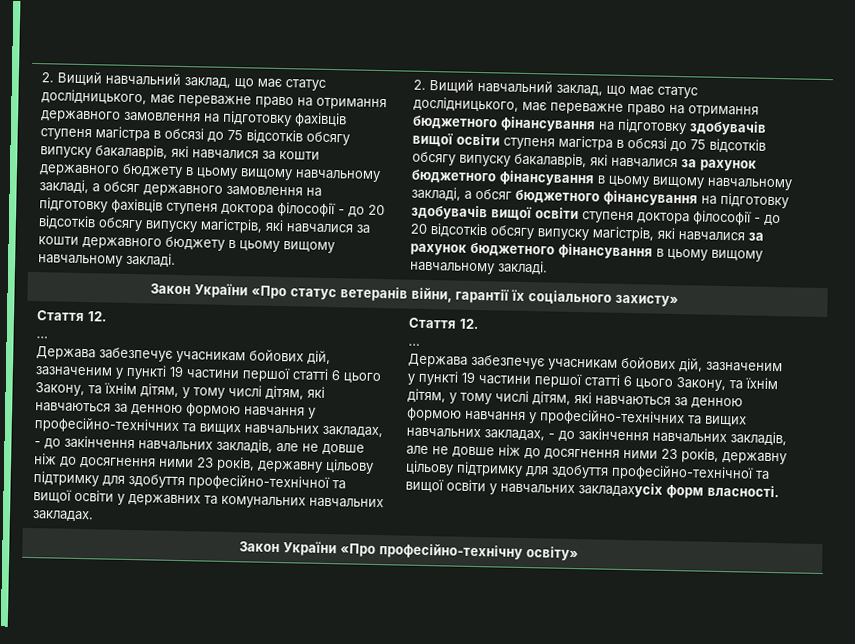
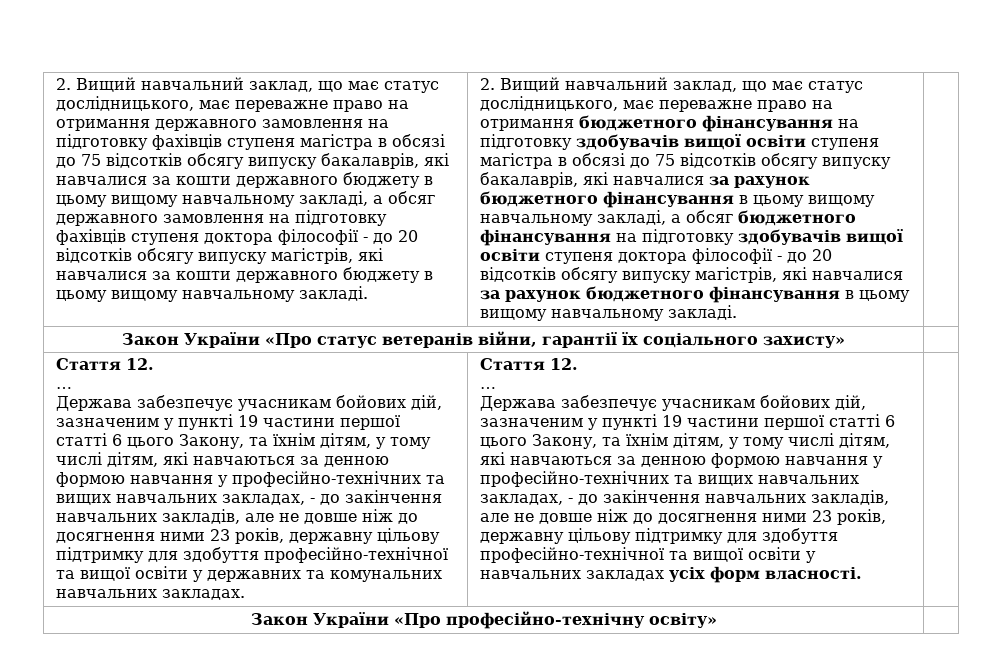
[578,482,664,498] закладахусіх -> [585,567,705,582] закладах усіх

